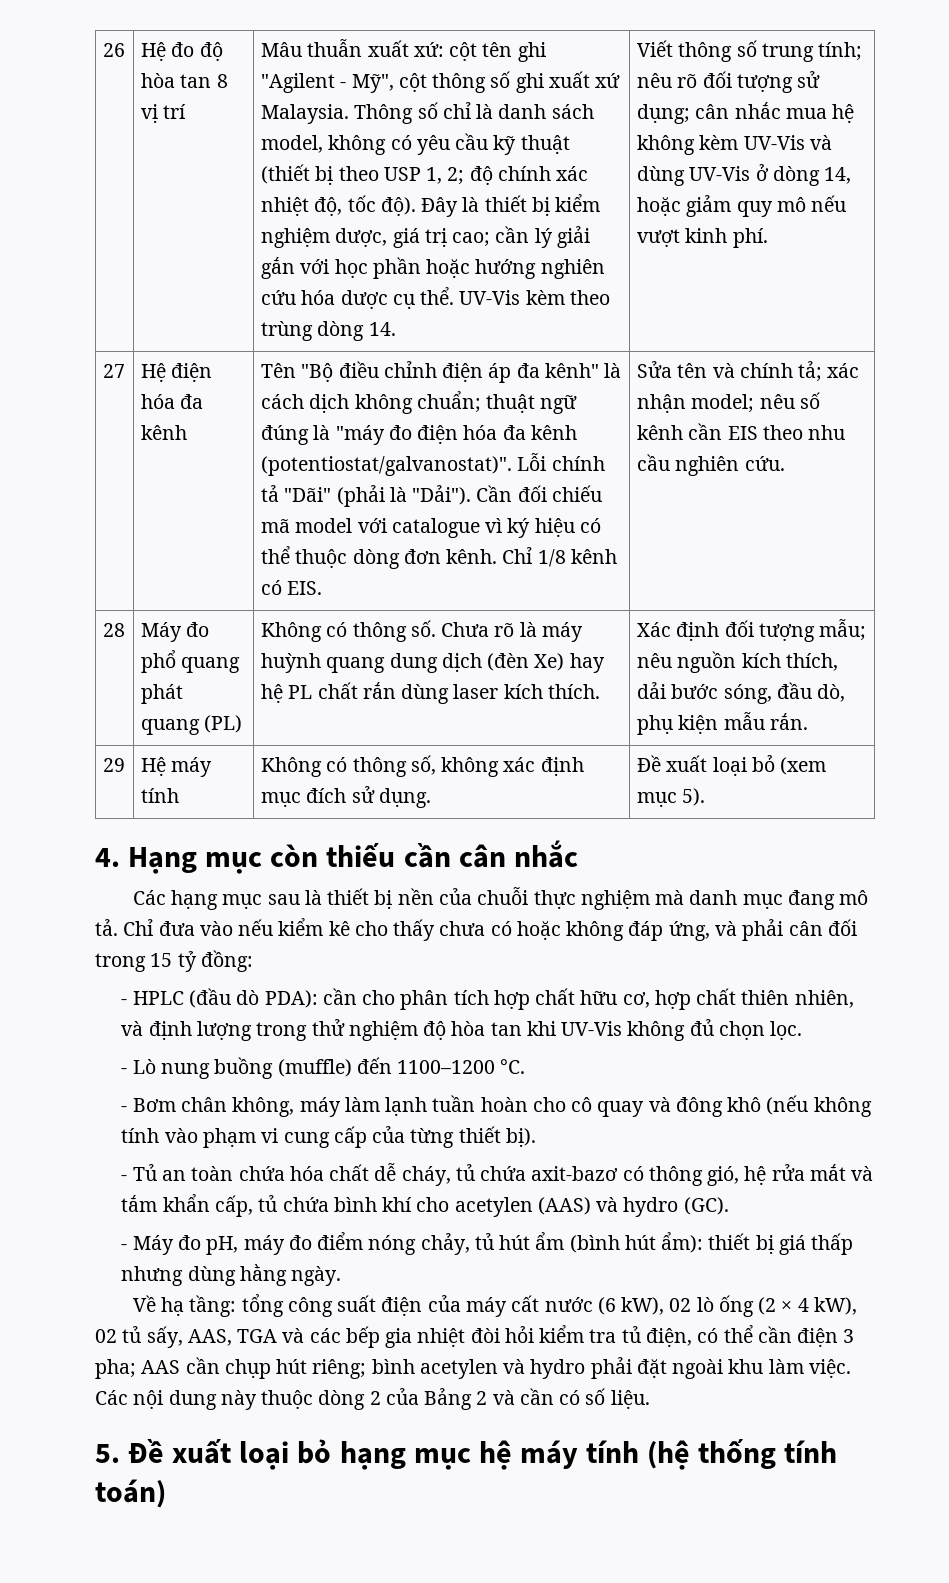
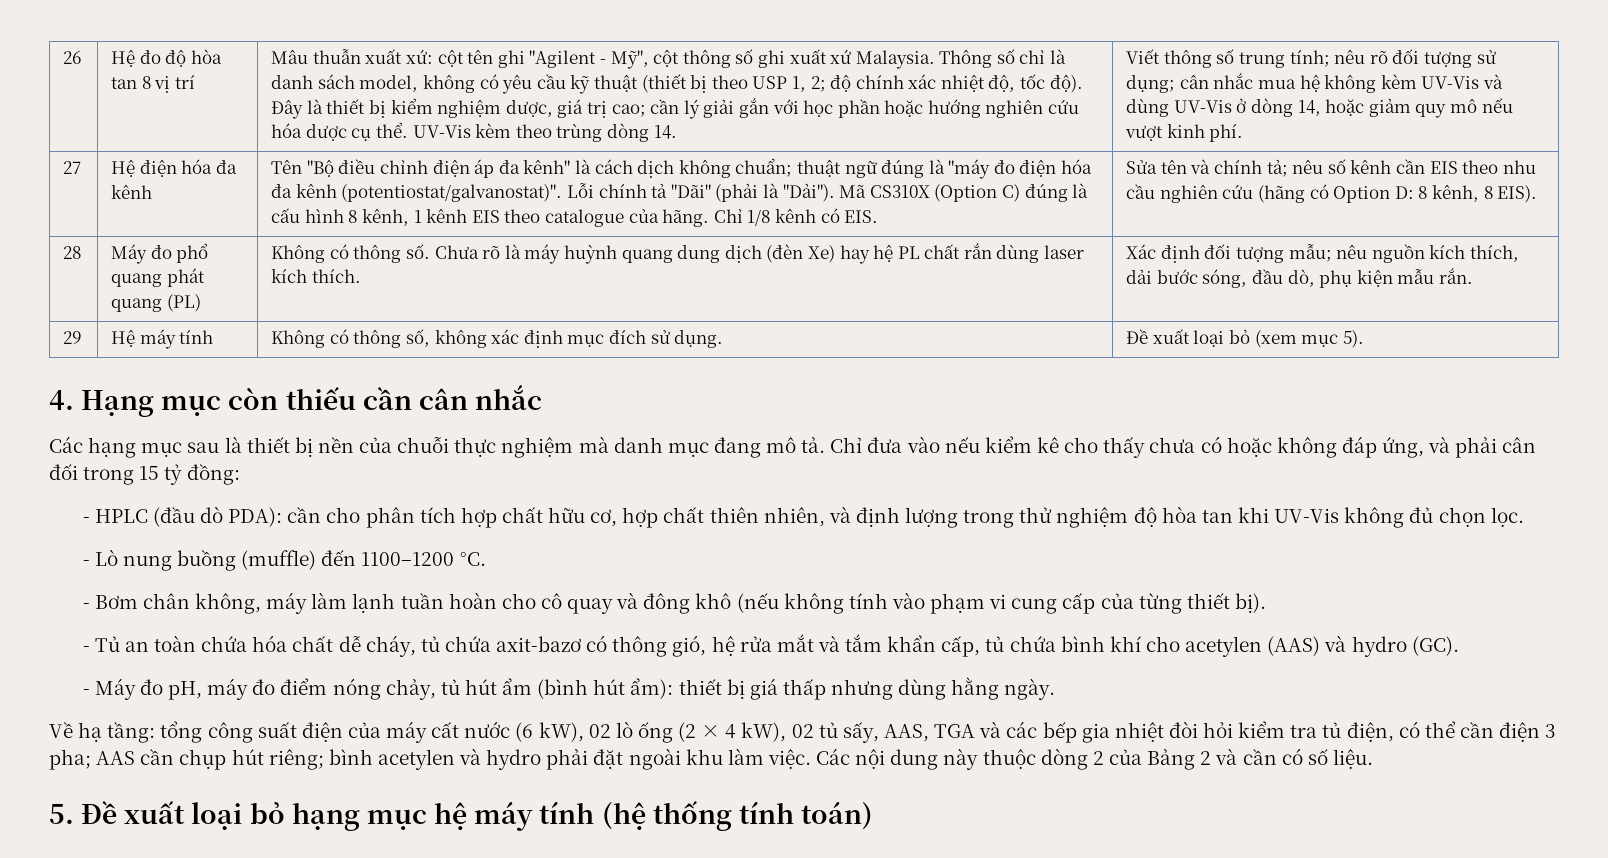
[476,485,602,502] [260,518,601,538] [260,546,498,569] Cần đối chiếu mã model với catalogue vì ký hiệu có thể thuộc dòng đơn kênh. -> [839,183,1089,202] [271,208,710,227] Mã CS310X (Option C) đúng là cấu hình 8 kênh, 1 kênh EIS theo catalogue của hãng.
[827,363,860,378] [636,394,755,413] xác nhận model; -> (1288, 168) none
[744,456,785,471] cứu. -> [1222,184,1538,203] cứu (hãng có Option D: 8 kênh, 8 EIS).

